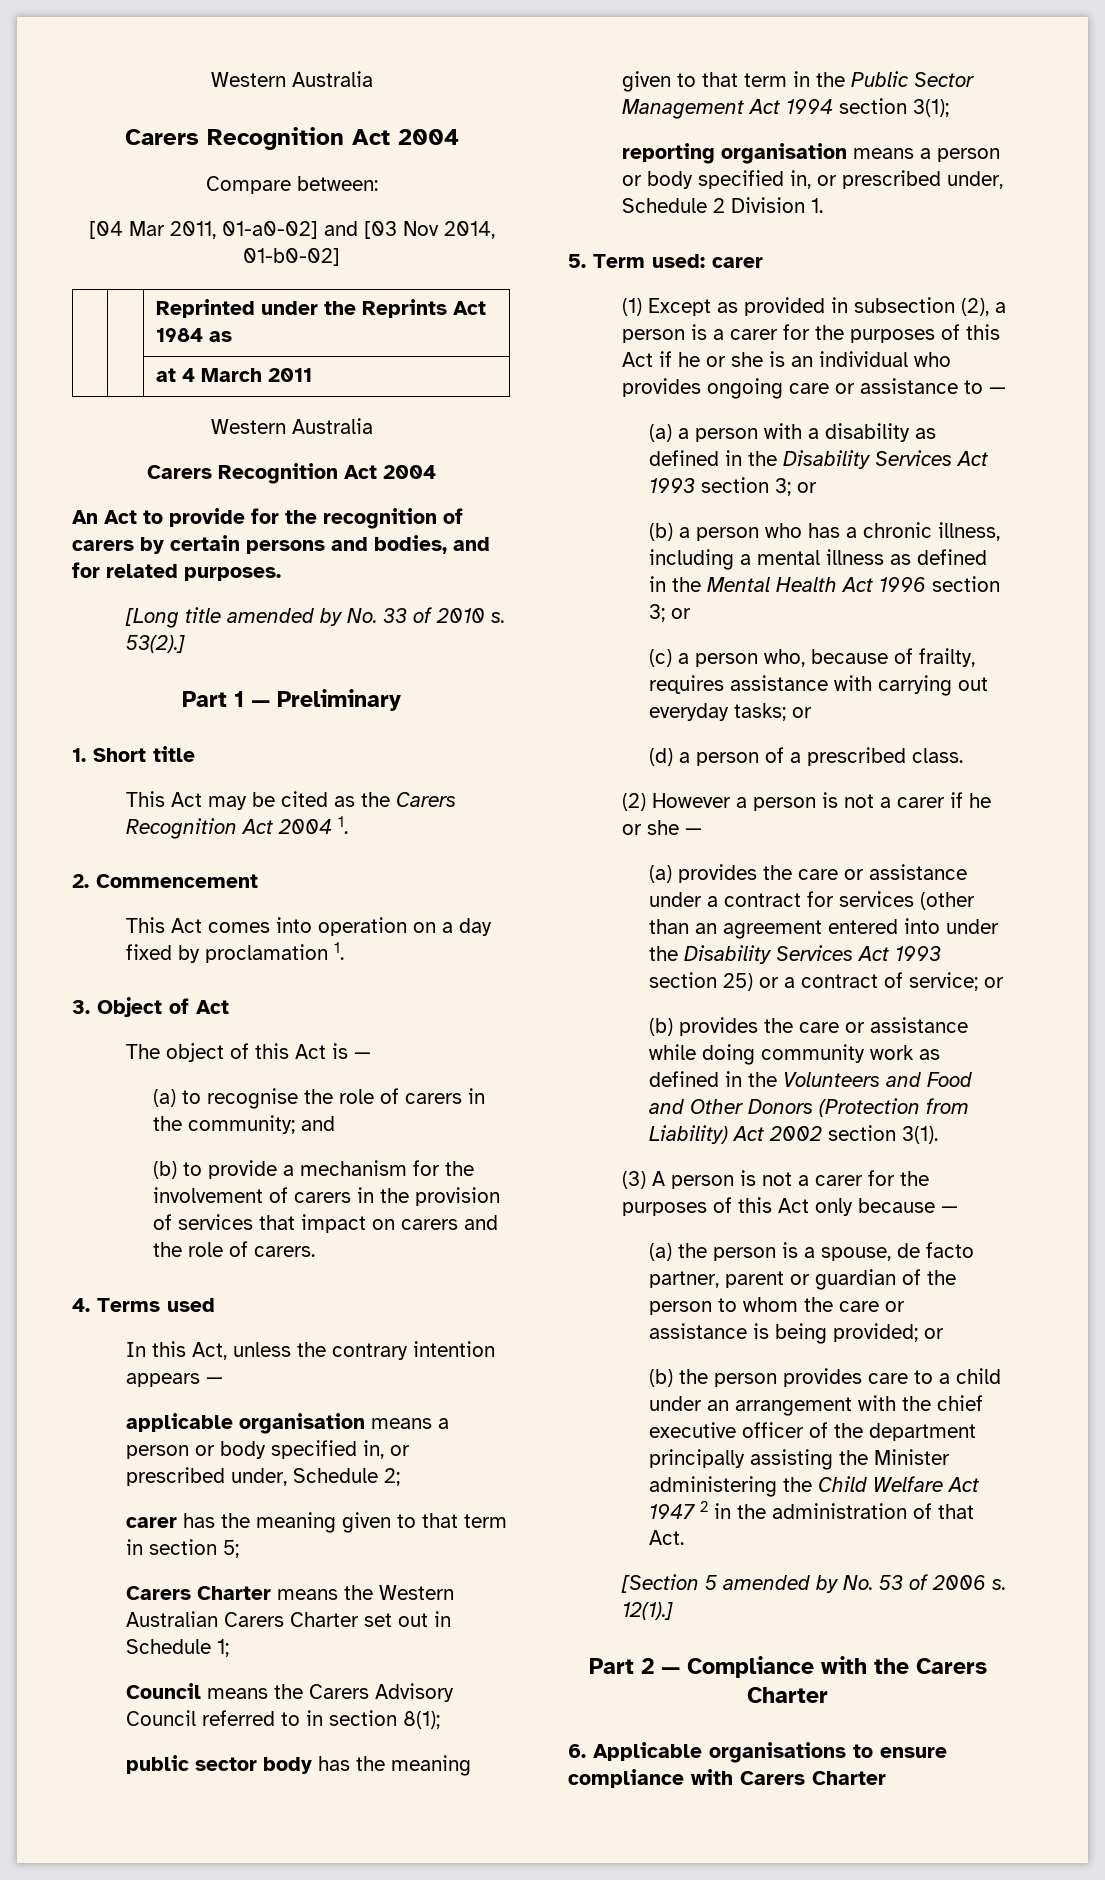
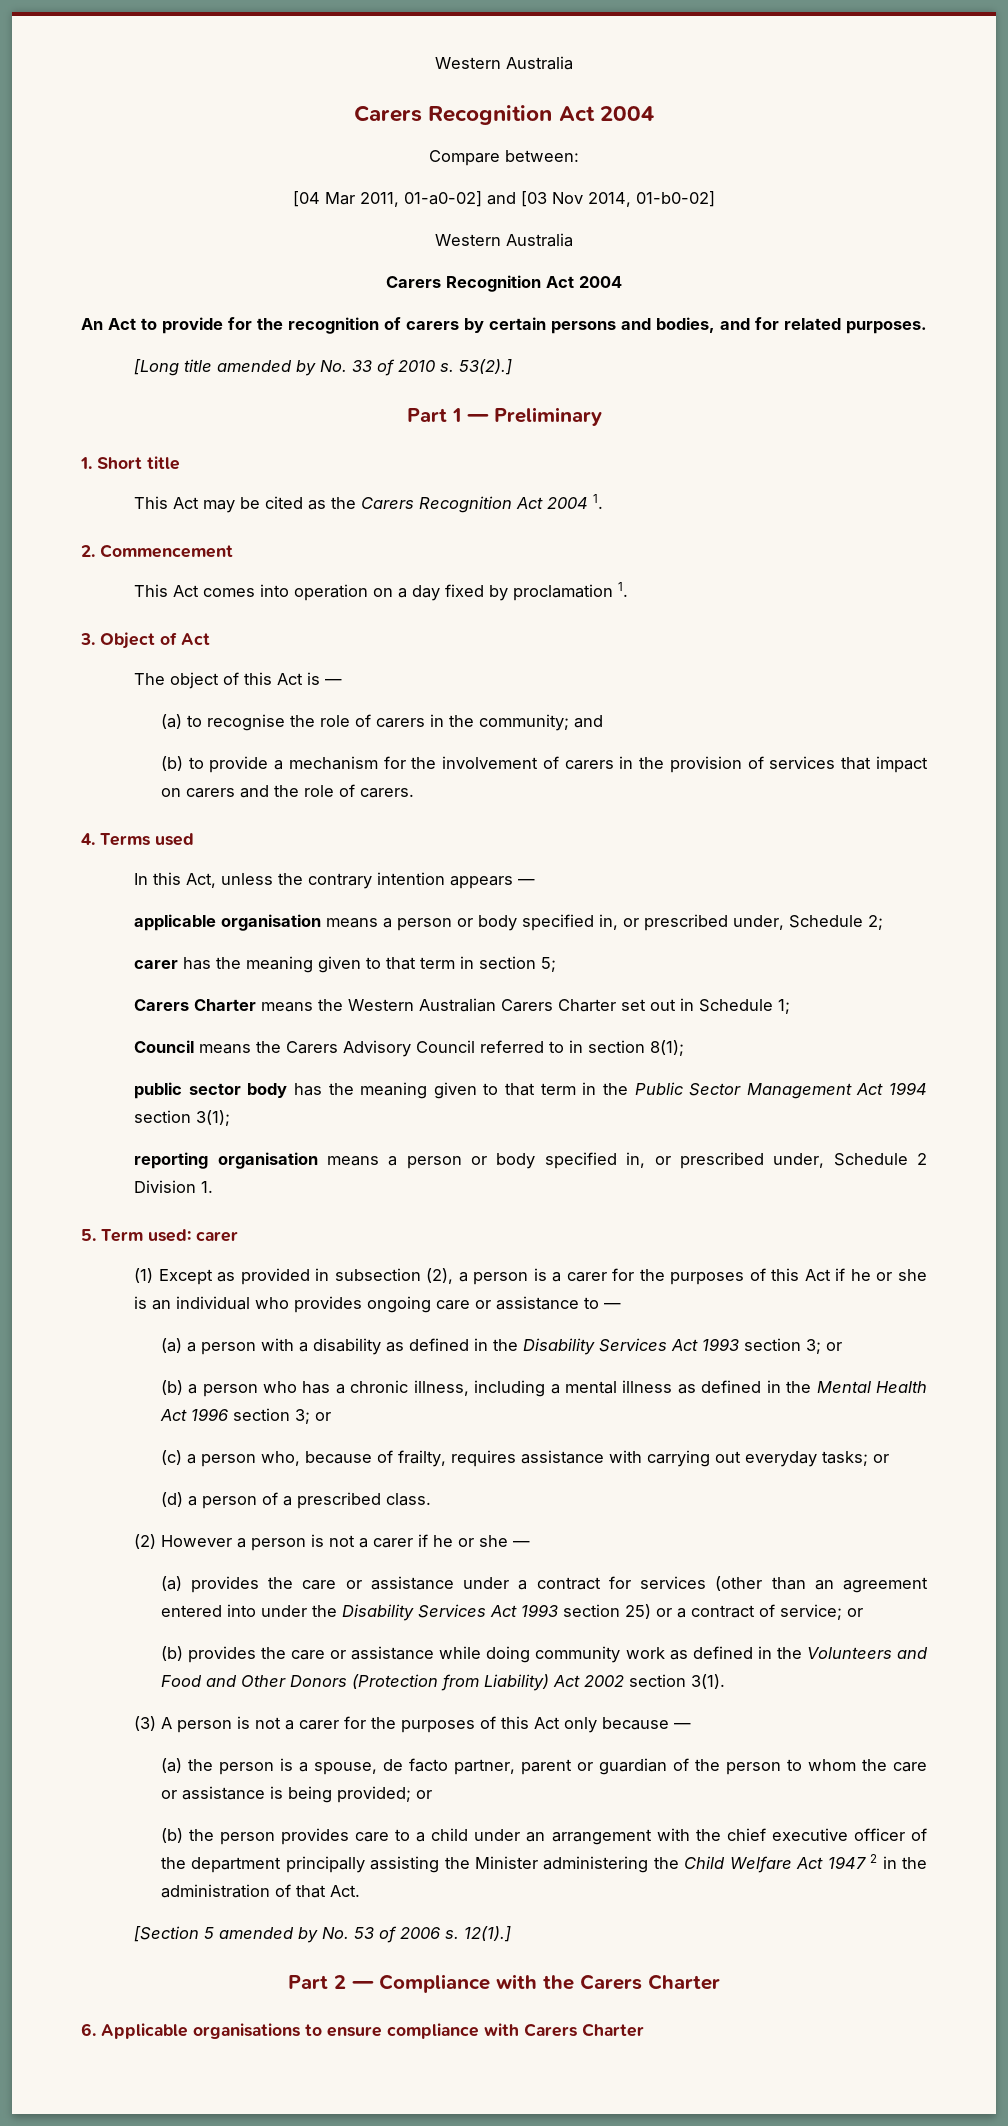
[155,299,486,318] [155,328,232,342] [155,368,312,382] // | | Reprinted under the Reprints Act 1984 as // | | at 4 March 2011 -> (715, 199) none

